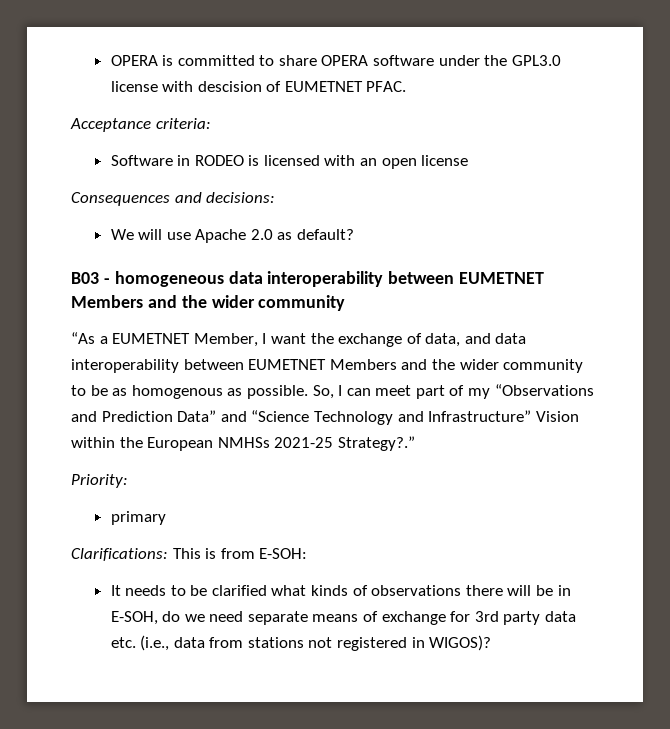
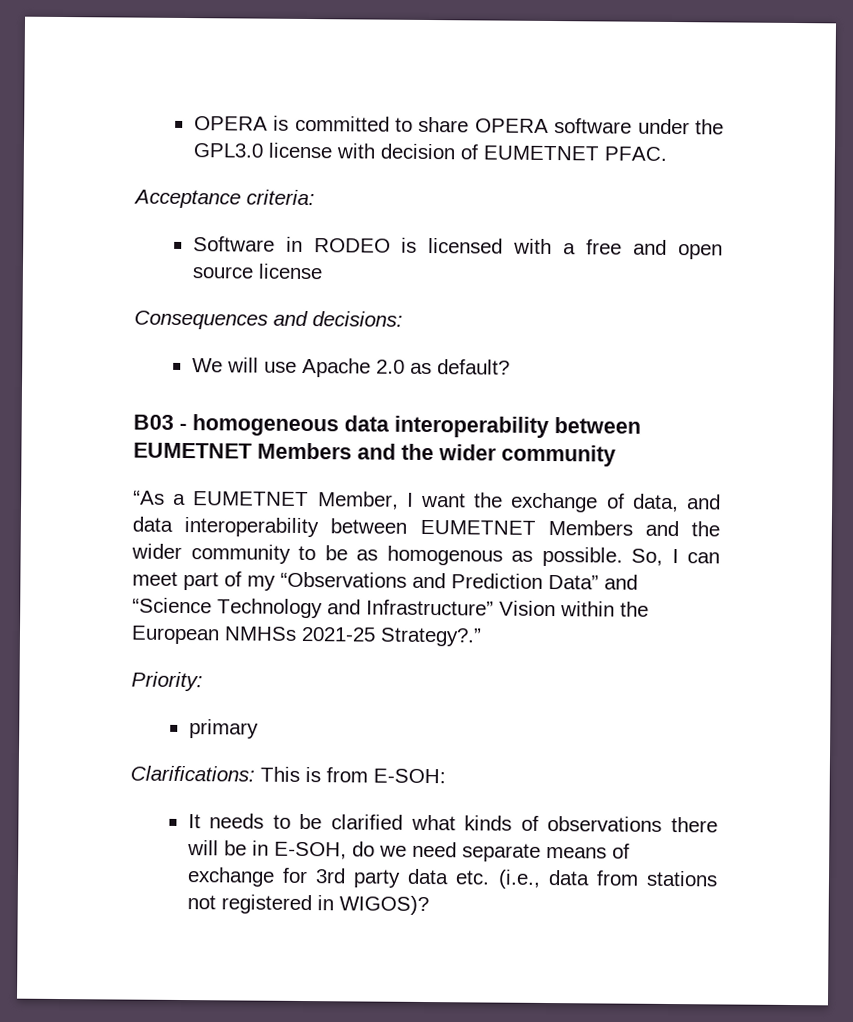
[197,81,262,92] descision -> [379,143,456,160] decision
[360,158,417,169] an open -> [563,239,723,260] [191,266,253,279] a free and open source

